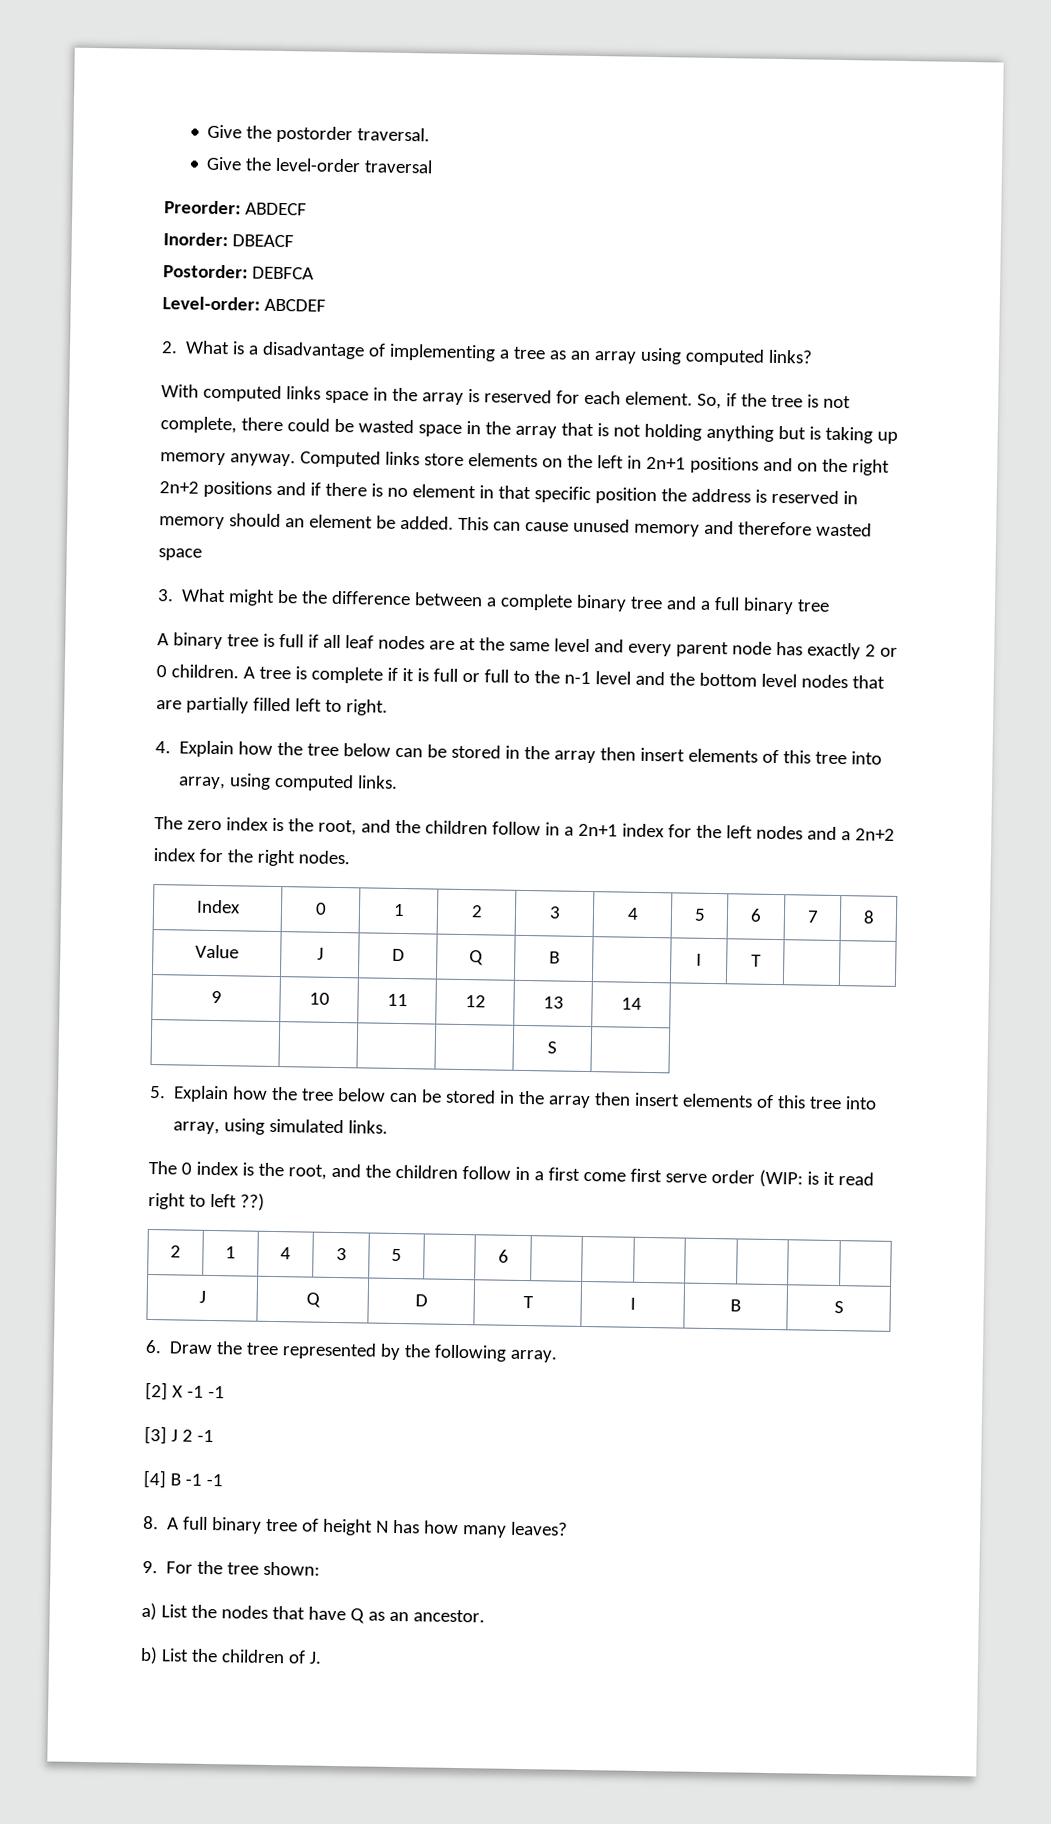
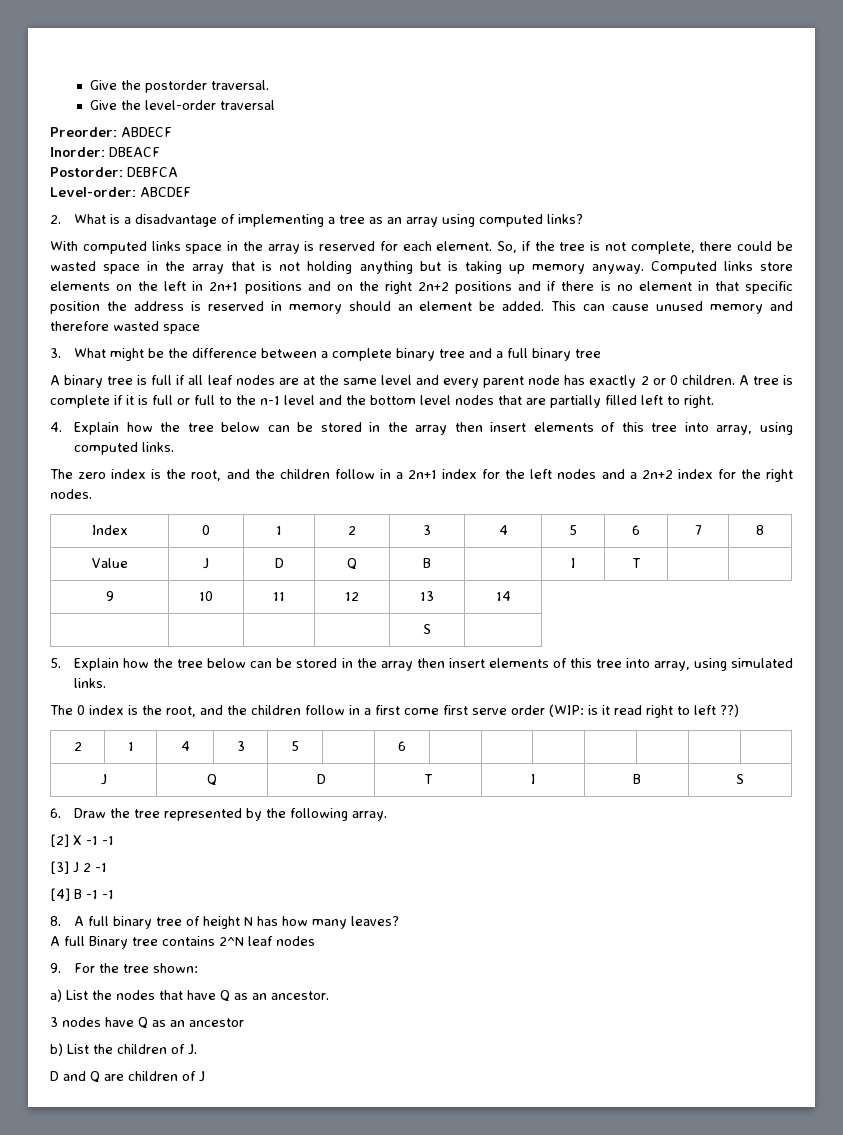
(569, 1528) none -> [50,936,315,949] // A full Binary tree contains 2^N leaf nodes
(485, 1616) none -> [50,1017,244,1029] // 3 nodes have Q as an ancestor
(322, 1657) none -> [50,1071,205,1083] // D and Q are children of J

